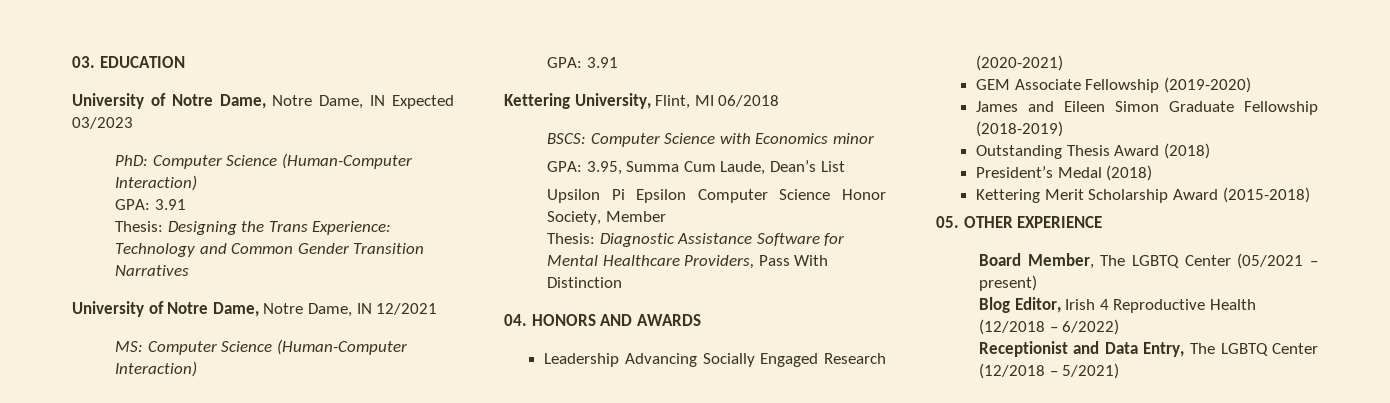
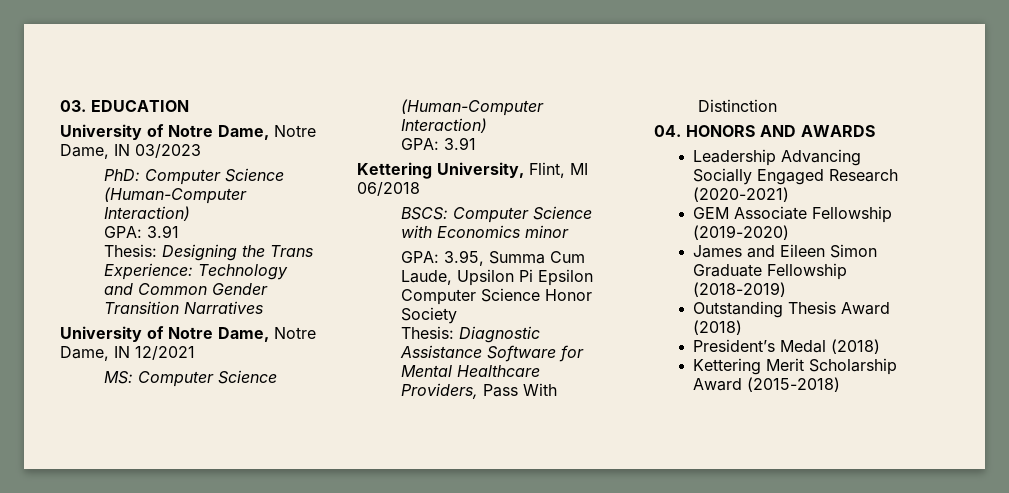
[392,95,454,109] Expected -> (130, 150) none
[769,160,845,172] Dean’s List // -> (452, 277) none
[546,211,666,225] Society, Member -> [400,307,457,324] Society
[936,216,1103,228] [978,253,1318,269] [978,275,1037,291] [978,297,1256,313] [978,319,1120,335] [978,341,1318,357] [978,363,1120,379] // 05. OTHER EXPERIENCE // Board Member, The LGBTQ Center (05/2021 – present) // Blog Editor, Irish 4 Reproductive Health (12/2018 – 6/2022) // Receptionist and Data Entry, The LGBTQ Center (12/2018 – 5/2021) -> (841, 384) none

